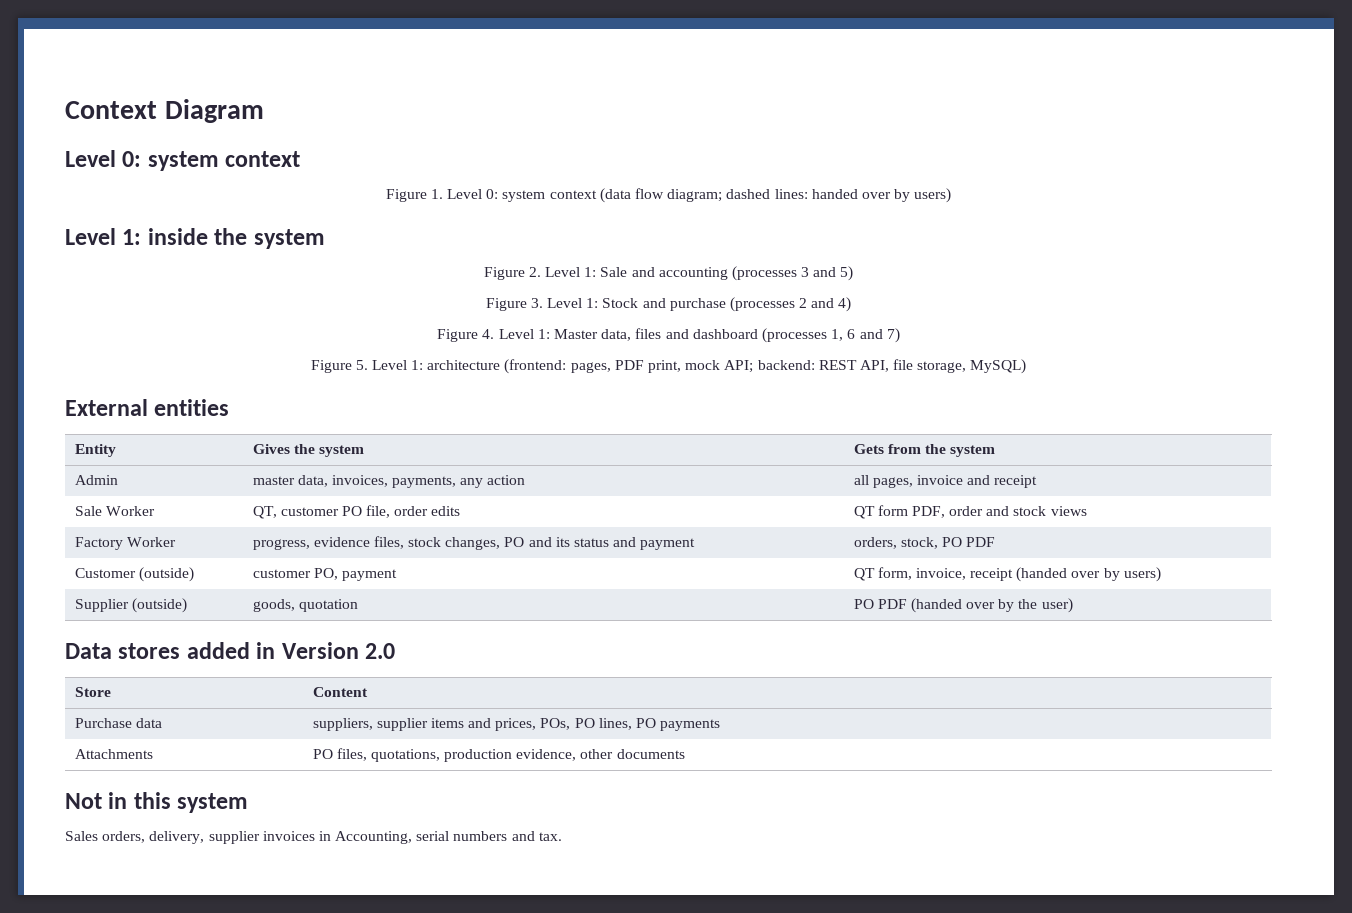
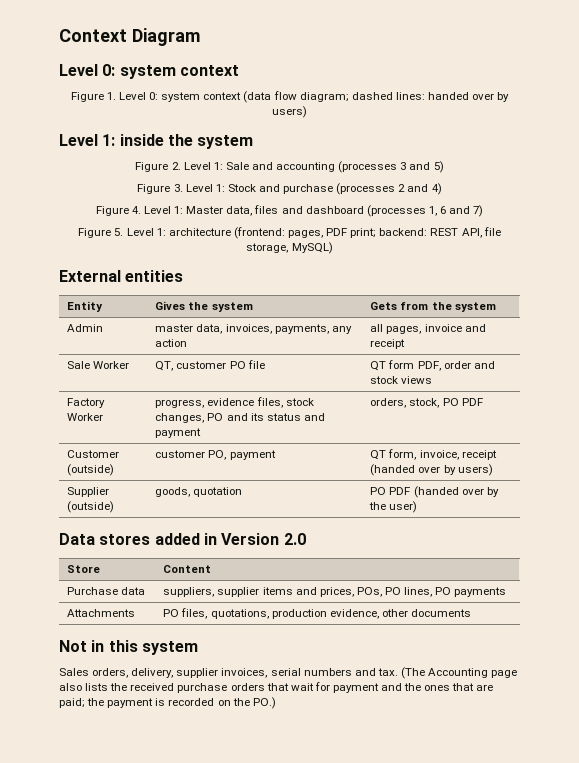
[647,360,754,373] print, mock API; -> [350,228,377,238] print;
[366,505,461,518] file, order edits -> [247,360,265,369] file
[262,831,413,844] invoices in Accounting, -> [221,668,268,678] invoices,
(562, 836) none -> [400,667,518,679] [59,682,494,693] [59,697,276,709] (The Accounting page also lists the received purchase orders that wait for payment and the ones that are paid; the payment is recorded on the PO.)

